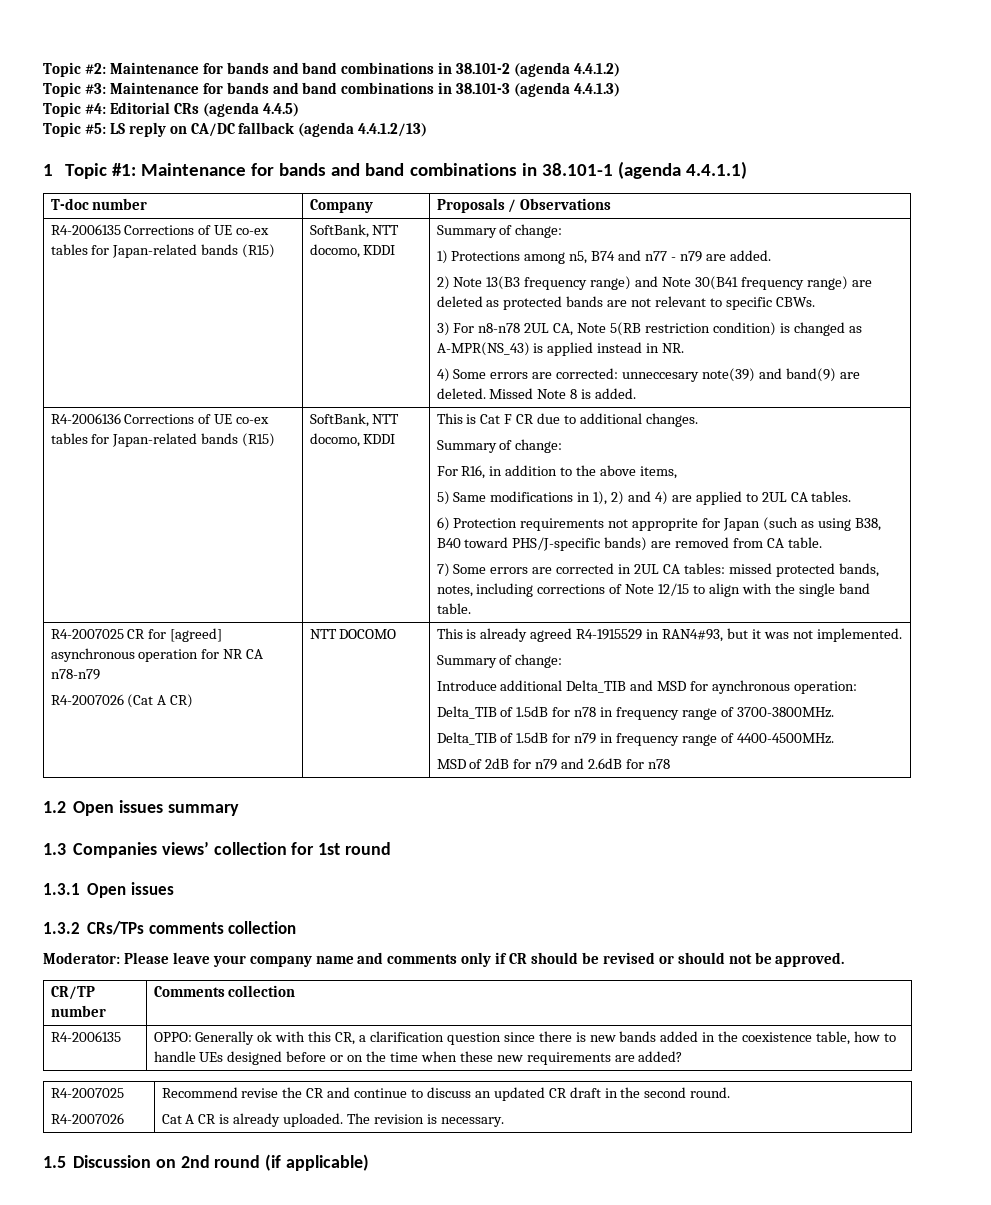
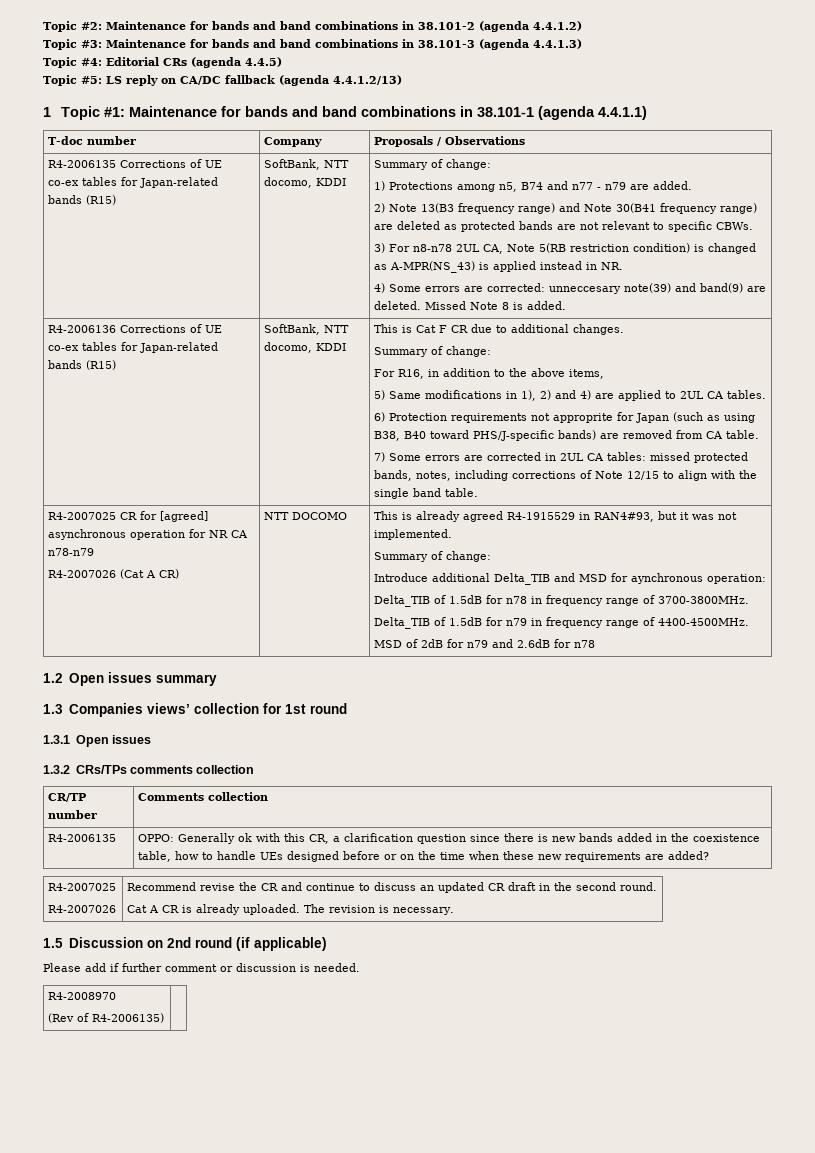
[43,952,845,967] // Moderator: Please leave your company name and comments only if CR should be revised or should not be approved. -> (255, 769) none
(369, 1162) none -> [43,963,360,972] [48,992,117,1000] [48,1013,165,1023] // Please add if further comment or discussion is needed. // R4-2008970 // (Rev of R4-2006135) |

